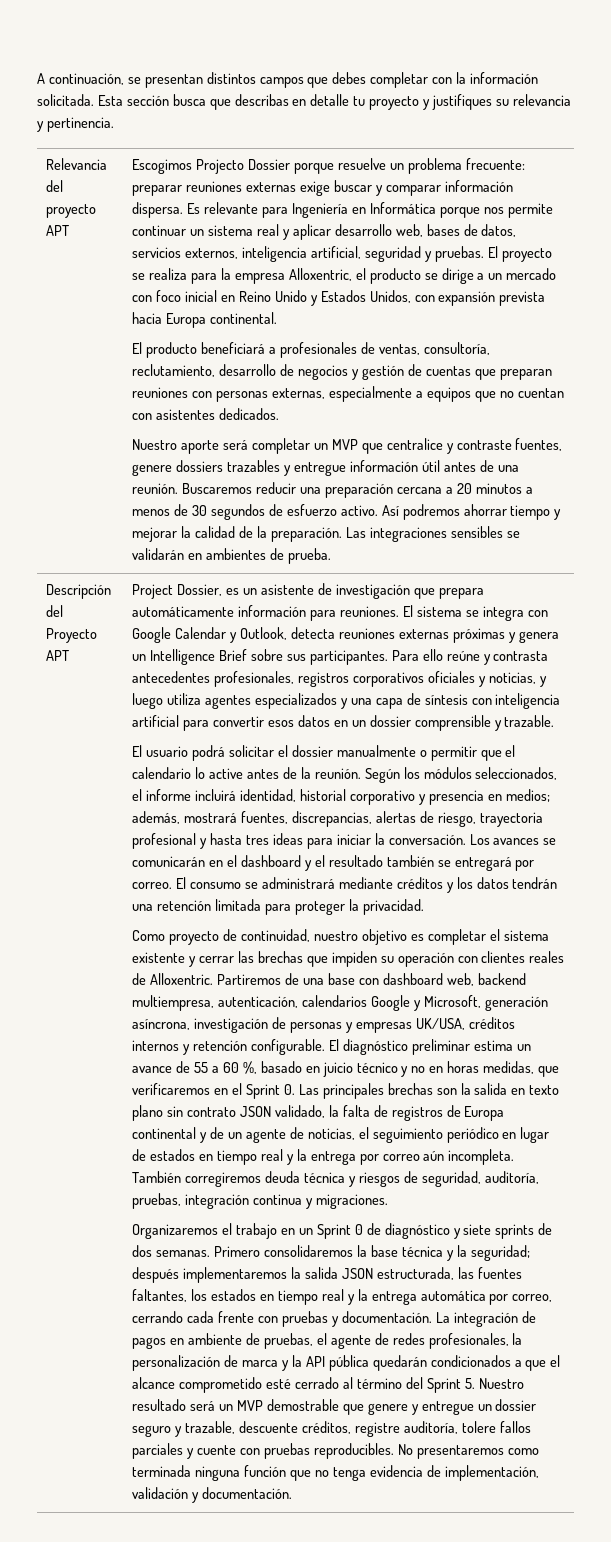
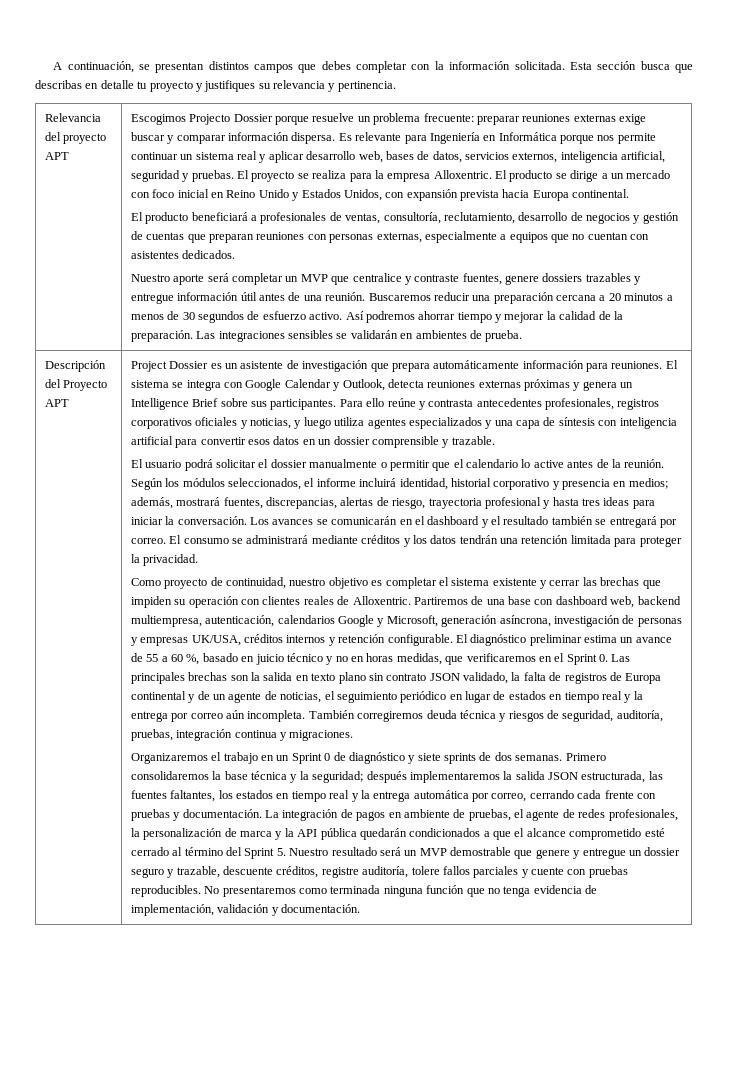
[288,268,366,281] Alloxentric, el -> [433,170,508,179] Alloxentric. El
[177,584,223,596] Dossier, -> [169,361,209,369] Dossier

